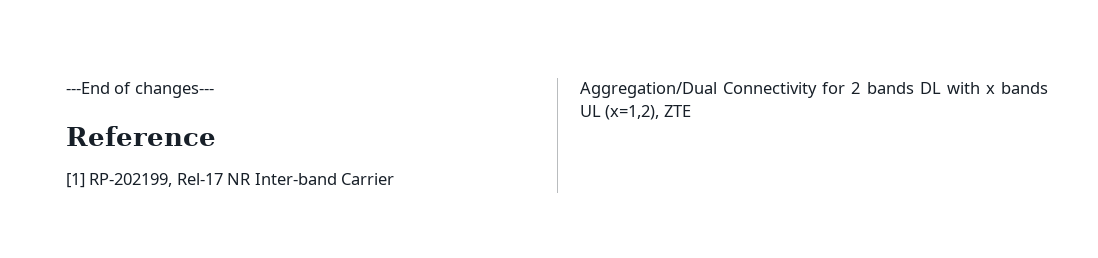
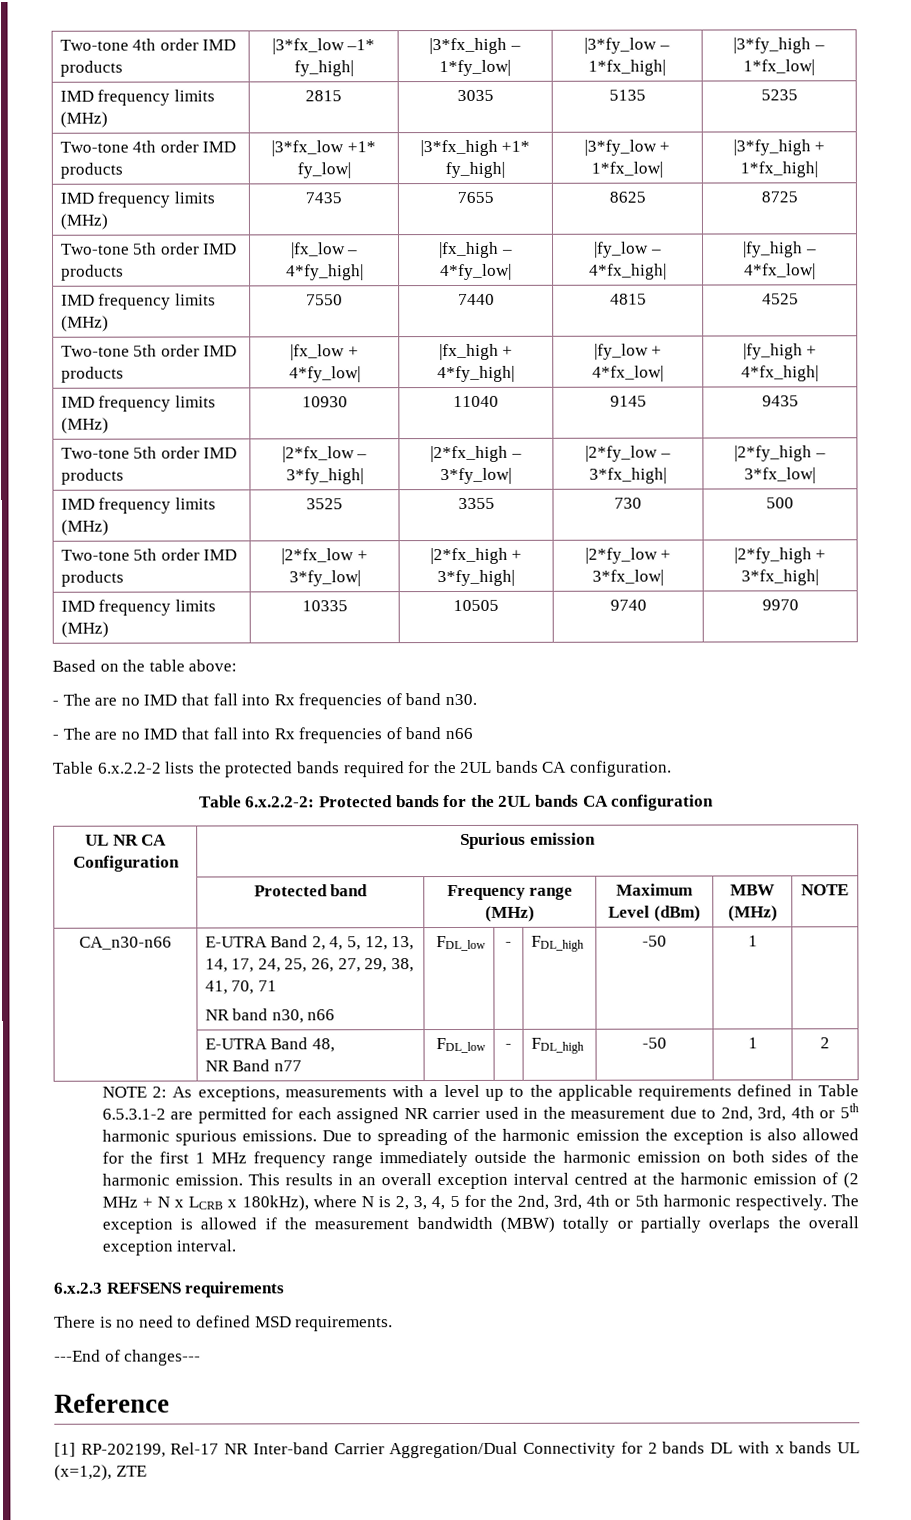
(66, 88) none -> [59,38,237,51] [59,60,123,77] [271,38,376,55] [293,60,354,77] [429,37,521,55] [439,59,511,77] [584,37,670,54] [587,59,666,76] [733,37,825,54] [742,59,815,76] [59,89,215,106] [59,111,108,128] [305,90,342,102] [456,89,494,101] [608,89,646,101] [760,89,798,101] [59,140,237,153] [59,162,123,179] [271,140,376,157] [296,162,351,179] [419,139,531,157] [445,161,505,179] [583,139,671,156] [590,161,663,178] [732,139,826,156] [739,161,818,178] [59,191,215,208] [59,213,108,230] [305,192,342,204] [456,191,494,203] [608,191,646,203] [760,191,798,203] [60,242,238,255] [60,264,124,281] [290,242,359,259] [285,264,364,281] [439,241,513,259] [440,263,512,281] [594,241,662,258] [588,263,667,280] [743,241,817,258] [743,263,816,280] [60,293,216,310] [60,315,109,332] [306,294,343,306] [457,293,495,305] [609,293,647,305] [761,293,799,305] [60,344,238,357] [60,366,124,383] [290,344,359,361] [288,366,361,383] [438,343,514,361] [437,365,515,383] [593,343,663,360] [591,365,664,382] [742,343,818,360] [740,365,819,382] [60,395,216,412] [60,417,109,434] [301,396,348,408] [453,395,499,408] [609,395,647,407] [761,395,799,407] [60,446,238,459] [60,468,124,485] [281,446,368,463] [285,468,364,485] [430,445,522,463] [440,467,512,485] [585,445,671,462] [588,467,667,484] [734,445,826,462] [743,467,816,484] [60,497,216,514] [60,519,109,536] [306,498,343,510] [457,497,495,509] [613,497,642,509] [765,497,794,509] [60,548,238,561] [60,570,124,587] [281,548,368,565] [288,570,361,587] [429,547,523,565] [437,569,515,587] [584,547,672,564] [591,569,664,586] [733,547,827,564] [740,569,819,586] [60,599,216,616] [60,621,109,638] [301,600,348,612] [453,599,499,612] [609,599,647,611] [761,599,799,611] [52,659,238,672] [52,693,478,710] [52,727,474,744] [53,760,673,778] [198,794,715,811] [84,834,168,846] [72,855,180,872] [460,832,596,849] [253,884,369,897] [446,884,574,901] [485,905,535,922] [616,883,693,896] [608,905,701,922] [730,884,775,896] [727,905,778,922] [801,884,849,896] [79,936,172,950] [204,935,415,951] [204,958,414,973] [204,980,277,995] [204,1008,336,1024] [436,935,487,952] [505,941,512,947] [530,935,584,952] [642,935,667,947] [747,935,758,947] [204,1037,335,1053] [204,1059,302,1072] [436,1037,487,1054] [505,1043,512,1049] [530,1037,584,1054] [642,1037,667,1049] [747,1037,758,1049] [820,1037,830,1049] [101,1084,859,1102] [101,1103,859,1124] [101,1128,859,1146] [101,1150,859,1168] [101,1172,860,1190] [101,1194,859,1212] [101,1216,859,1234] [101,1239,237,1256] [54,1281,286,1298] [54,1315,394,1332] Two-tone 4th order IMD products | |3*fx_low –1* fy_high| | |3*fx_high – 1*fy_low| | |3*fy_low – 1*fx_high| | |3*fy_high – 1*fx_low| // IMD frequency limits (MHz) | 2815 | 3035 | 5135 | 5235 // Two-tone 4th order IMD products | |3*fx_low +1* fy_low| | |3*fx_high +1* fy_high| | |3*fy_low + 1*fx_low| | |3*fy_high + 1*fx_high| // IMD frequency limits (MHz) | 7435 | 7655 | 8625 | 8725 // Two-tone 5th order IMD products | |fx_low – 4*fy_high| | |fx_high – 4*fy_low| | |fy_low – 4*fx_high| | |fy_high – 4*fx_low| // IMD frequency limits (MHz) | 7550 | 7440 | 4815 | 4525 // Two-tone 5th order IMD products | |fx_low + 4*fy_low| | |fx_high + 4*fy_high| | |fy_low + 4*fx_low| | |fy_high + 4*fx_high| // IMD frequency limits (MHz) | 10930 | 11040 | 9145 | 9435 // Two-tone 5th order IMD products | |2*fx_low – 3*fy_high| | |2*fx_high – 3*fy_low| | |2*fy_low – 3*fx_high| | |2*fy_high – 3*fx_low| // IMD frequency limits (MHz) | 3525 | 3355 | 730 | 500 // Two-tone 5th order IMD products | |2*fx_low + 3*fy_low| | |2*fx_high + 3*fy_high| | |2*fy_low + 3*fx_low| | |2*fy_high + 3*fx_high| // IMD frequency limits (MHz) | 10335 | 10505 | 9740 | 9970 // Based on the table above: // - The are no IMD that fall into Rx frequencies of band n30. // - The are no IMD that fall into Rx frequencies of band n66 // Table 6.x.2.2-2 lists the protected bands required for the 2UL bands CA configuration. // Table 6.x.2.2-2: Protected bands for the 2UL bands CA configuration // UL NR CA Configuration | Spurious emission // | Protected band | Frequency range (MHz) | Maximum Level (dBm) | MBW (MHz) | NOTE // CA_n30-n66 | E-UTRA Band 2, 4, 5, 12, 13, 14, 17, 24, 25, 26, 27, 29, 38, 41, 70, 71 // NR band n30, n66 | FDL_low | - | FDL_high | -50 | 1 | // | E-UTRA Band 48, // NR Band n77 | FDL_low | - | FDL_high | -50 | 1 | 2 // NOTE 2: As exceptions, measurements with a level up to the applicable requirements defined in Table 6.5.3.1-2 are permitted for each assigned NR carrier used in the measurement due to 2nd, 3rd, 4th or 5th harmonic spurious emissions. Due to spreading of the harmonic emission the exception is also allowed for the first 1 MHz frequency range immediately outside the harmonic emission on both sides of the harmonic emission. This results in an overall exception interval centred at the harmonic emission of (2 MHz + N x LCRB x 180kHz), where N is 2, 3, 4, 5 for the 2nd, 3rd, 4th or 5th harmonic respectively. The exception is allowed if the measurement bandwidth (MBW) totally or partially overlaps the overall exception interval. // 6.x.2.3 REFSENS requirements // There is no need to defined MSD requirements. //

